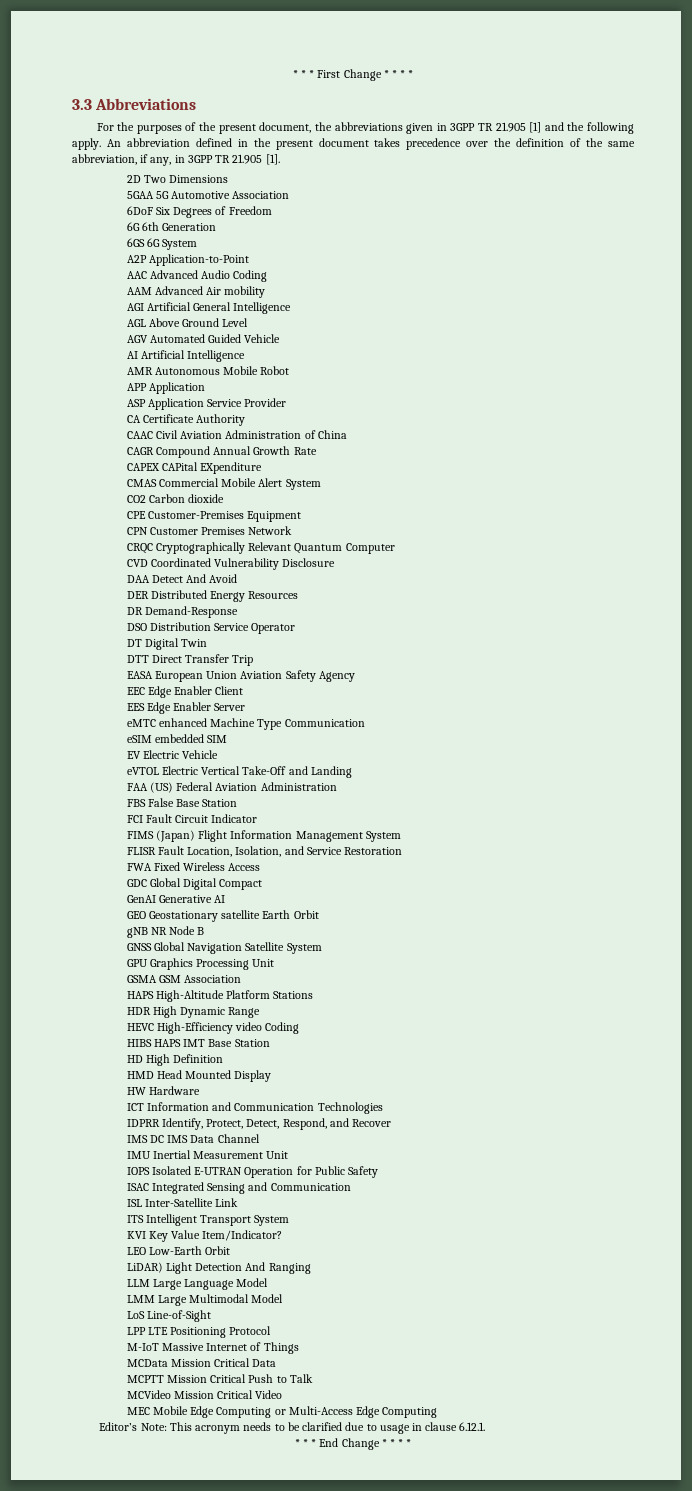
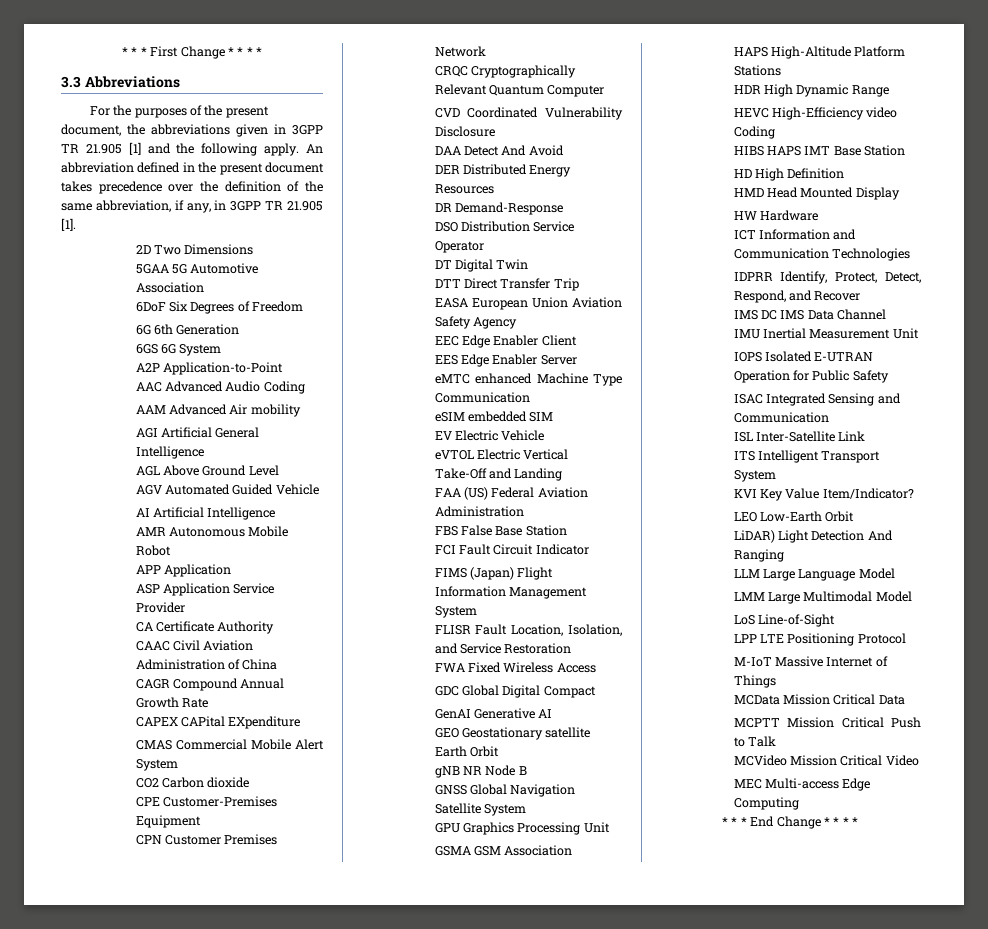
[152,1406,438,1418] [99,1422,486,1434] Mobile Edge Computing or Multi-Access Edge Computing // Editor’s Note: This acronym needs to be clarified due to usage in clause 6.12.1. -> [765,778,871,791] [733,797,799,810] Multi-access Edge Computing

